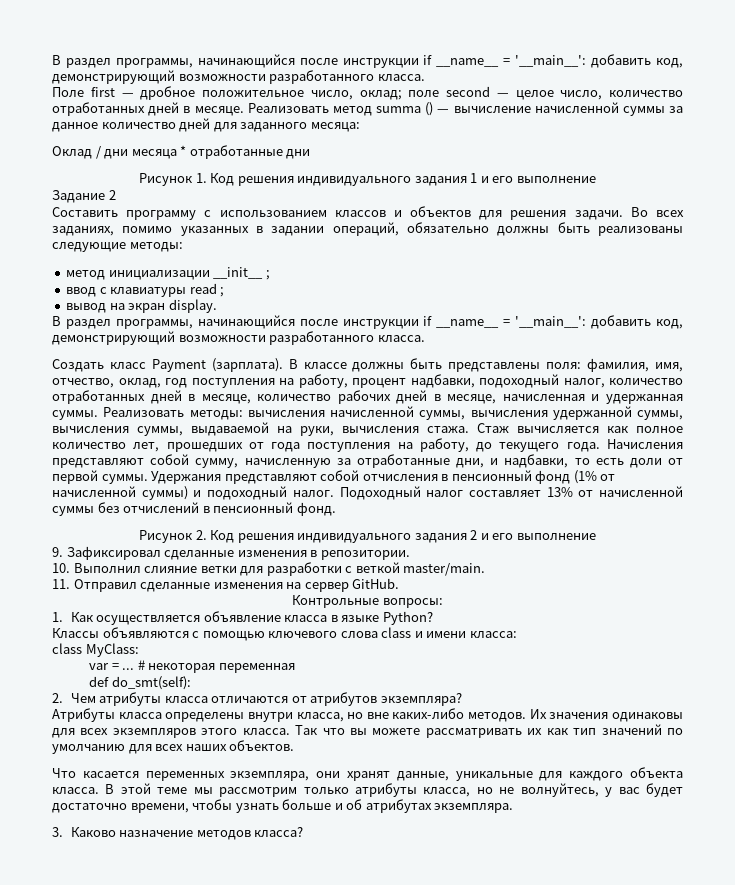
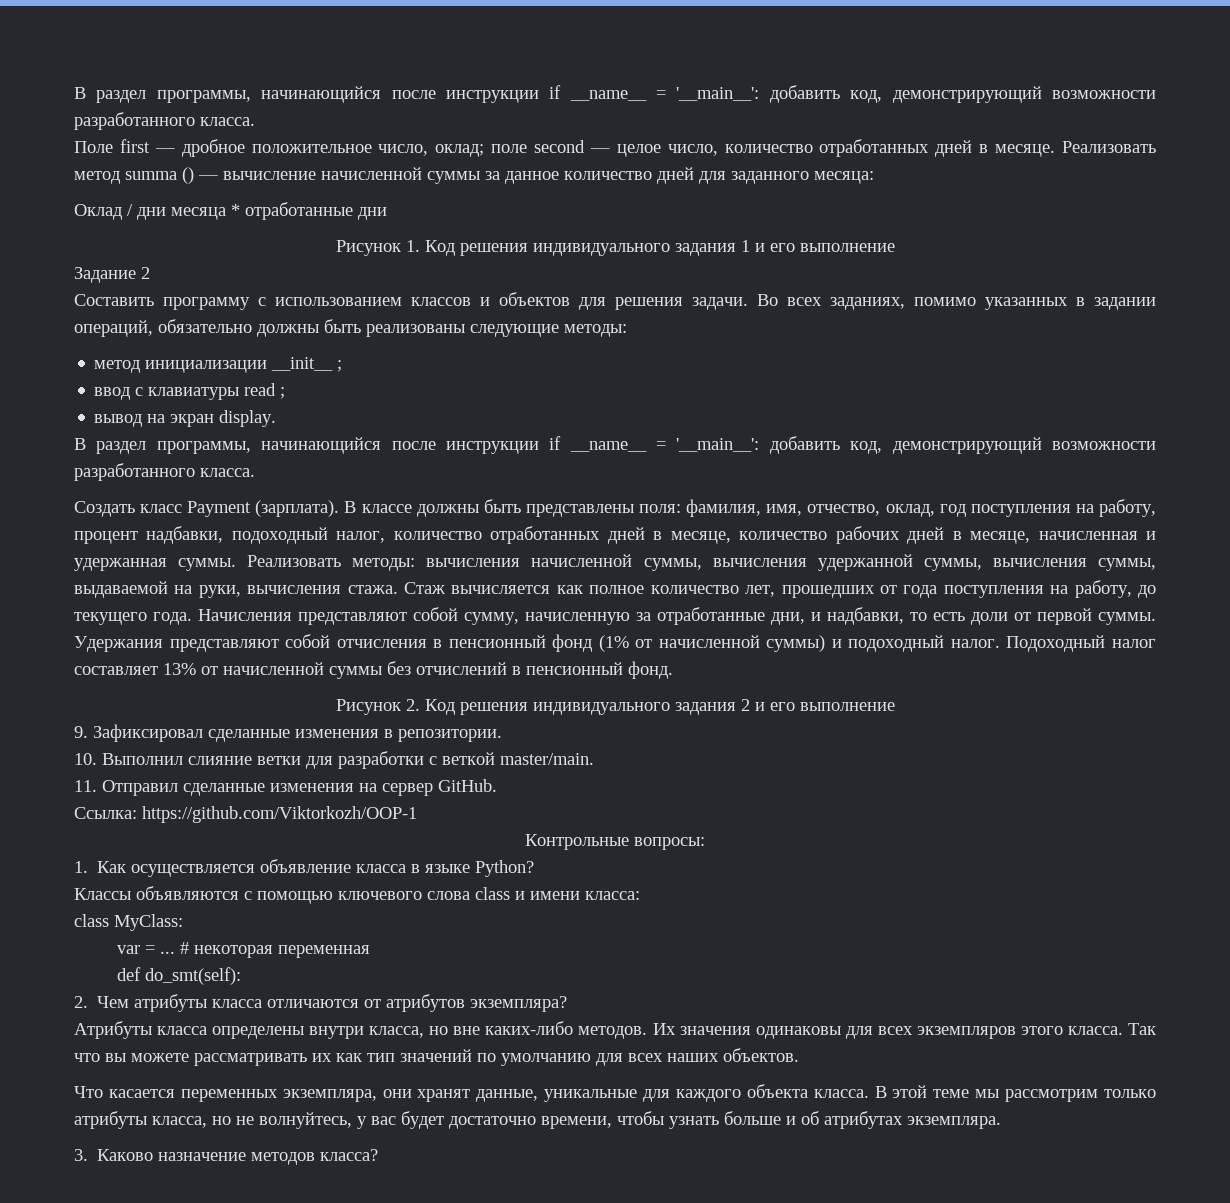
(400, 583) none -> [74,806,417,823] // Ссылка: https://github.com/Viktorkozh/OOP-1

